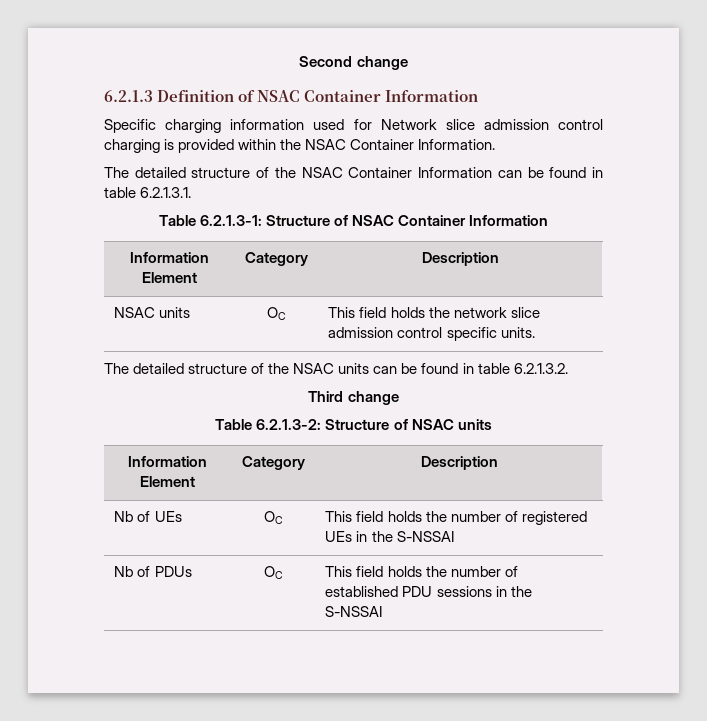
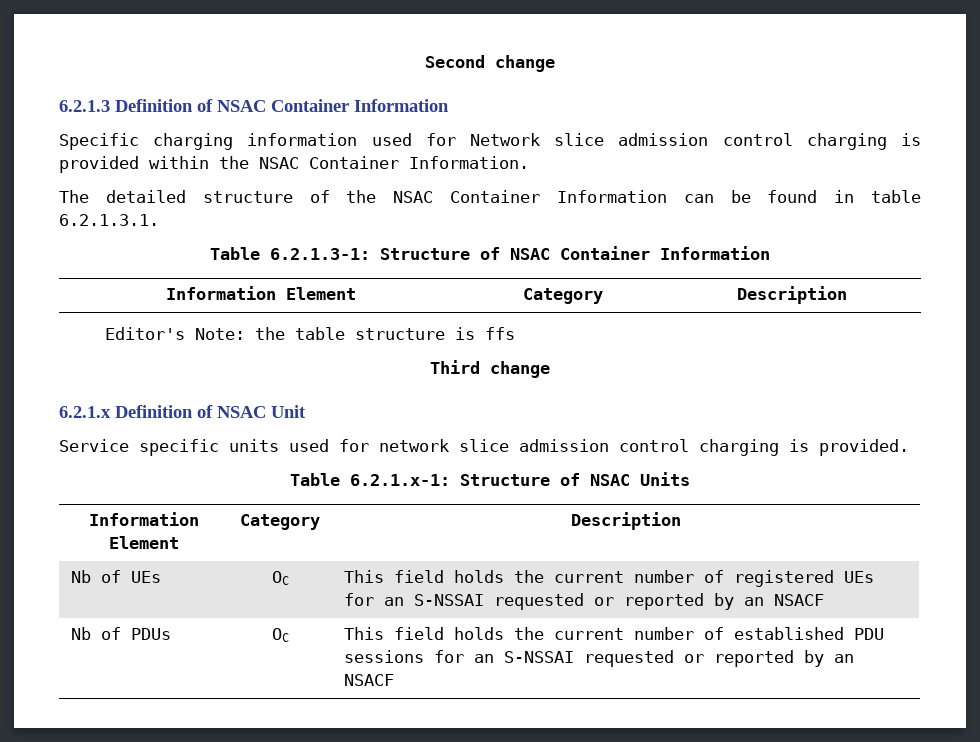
[114,307,191,318] [267,307,286,320] [328,307,540,318] [328,327,535,341] [104,363,568,374] [308,391,399,405] [215,419,492,430] // NSAC units | OC | This field holds the network slice admission control specific units. // The detailed structure of the NSAC units can be found in table 6.2.1.3.2. // Third change // Table 6.2.1.3-2: Structure of NSAC units -> [104,327,515,340] [430,360,550,378] [59,405,306,418] [59,439,909,456] [290,472,690,486] // Editor's Note: the table structure is ffs // Third change // 6.2.1.x Definition of NSAC Unit // Service specific units used for network slice admission control charging is provided. // Table 6.2.1.x-1: Structure of NSAC Units
(447, 516) none -> [553,571,624,583] current
[356,531,454,542] in the S-NSSAI -> [343,593,824,610] for an S-NSSAI requested or reported by an NSACF
(447, 571) none -> [553,628,624,640] current
[495,586,532,597] [325,606,383,617] in the S-NSSAI -> [433,650,854,667] [343,674,394,686] for an S-NSSAI requested or reported by an NSACF

